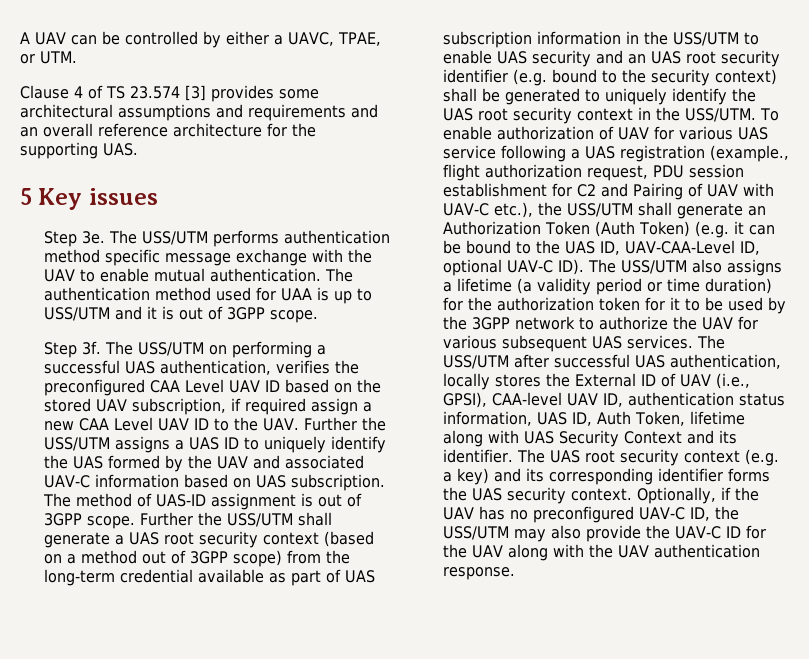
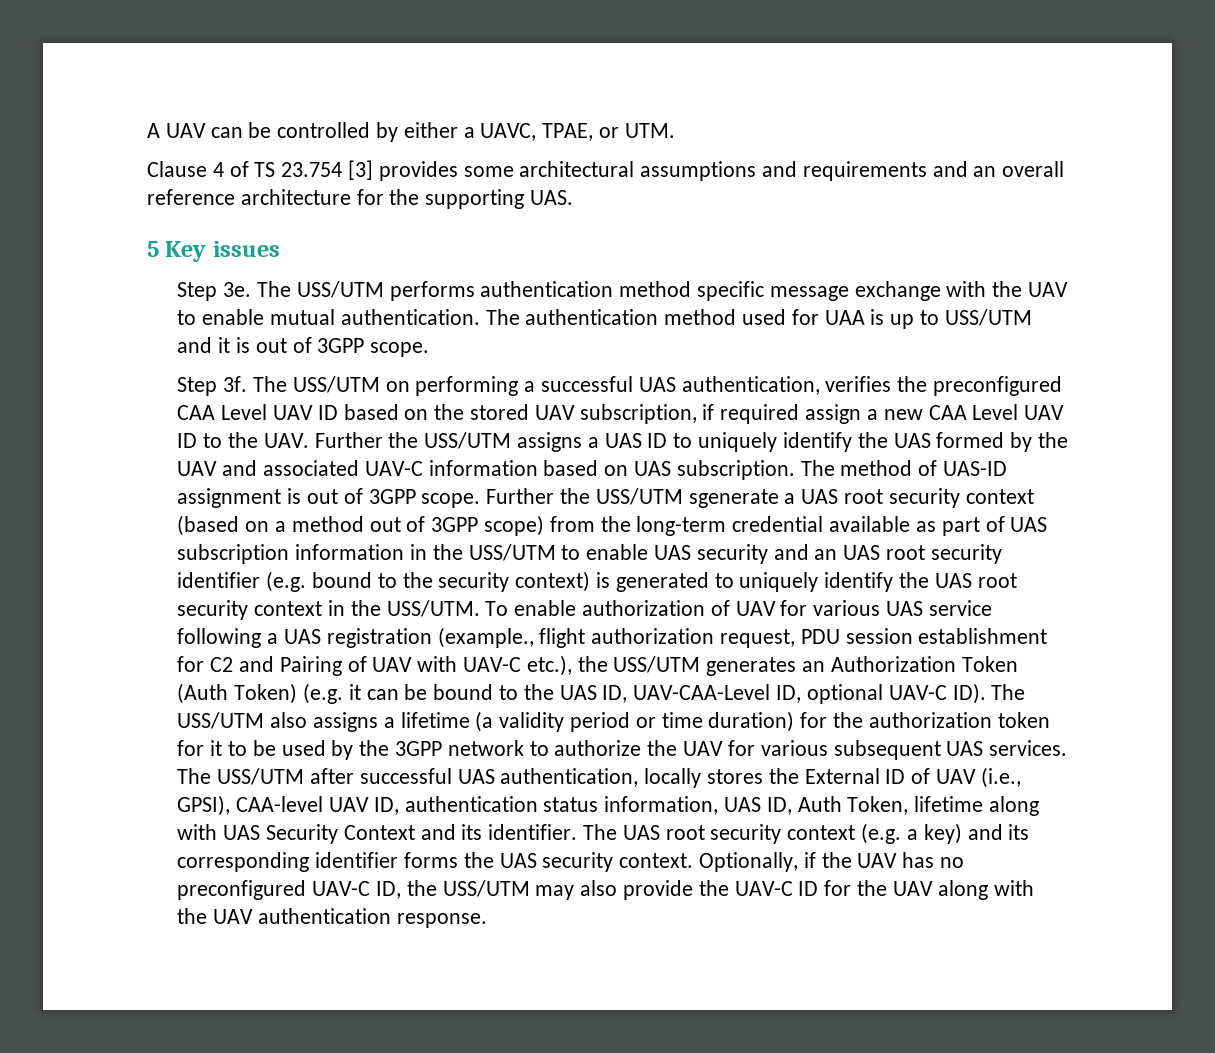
[130,86,180,99] 23.574 -> [281,162,343,177] 23.754
[297,512,332,526] [43,532,110,548] shall generate -> [688,489,779,508] sgenerate
[442,88,500,102] shall be -> [596,572,611,588] is
[637,202,743,219] shall generate -> [706,657,797,676] generates

